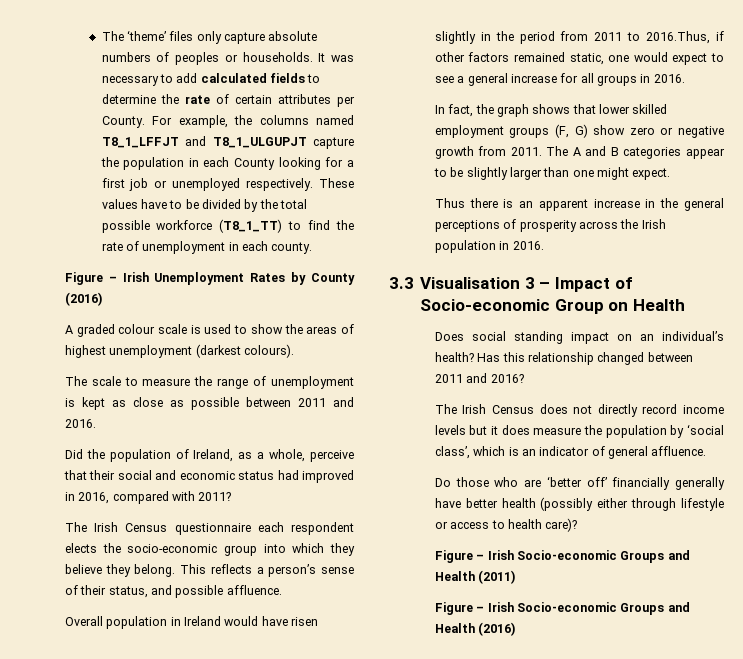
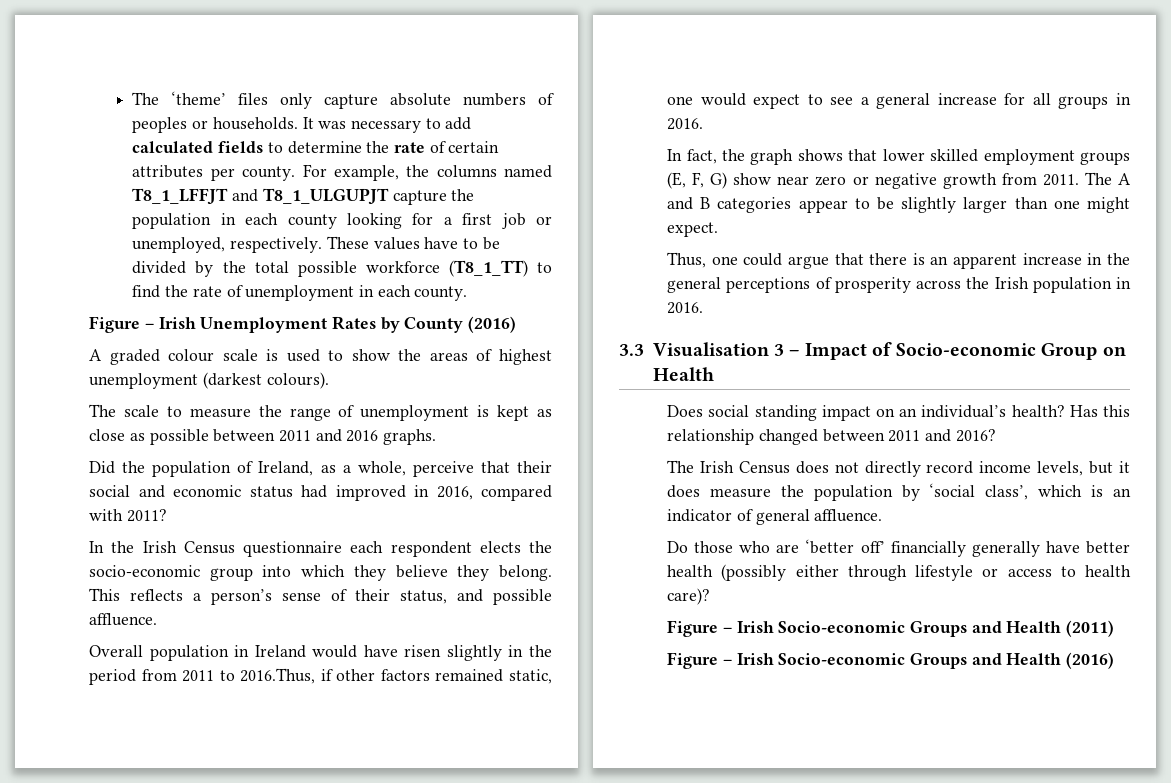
[101,116,145,128] County. -> [242,166,296,181] county.
[234,158,276,170] County -> [287,214,337,229] county
[172,178,241,191] unemployed -> [132,237,226,253] unemployed,
[64,419,96,428] 2016. -> [346,429,437,445] 2016 graphs.
[64,522,87,532] The -> [89,541,135,553] In the
[555,124,570,138] (F, -> [667,172,705,189] (E, F,
(626, 130) none -> [777,176,810,185] near
[434,198,465,208] Thus -> [667,252,864,269] Thus, one could argue that
[434,425,466,435] levels -> [1037,461,1084,476] levels,

